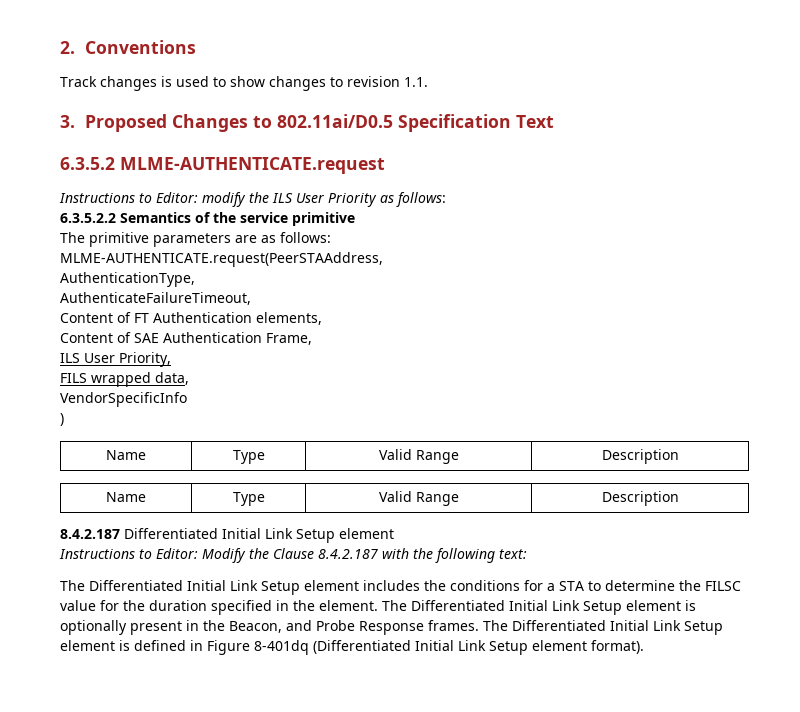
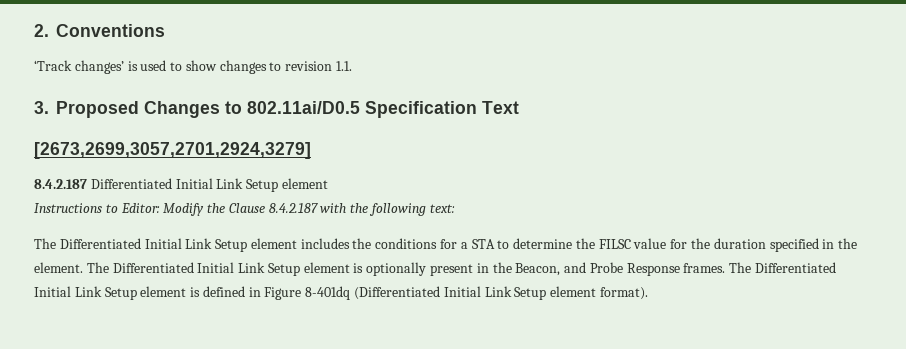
[60,76,157,91] Track changes -> [34,60,124,74] ‘Track changes’
[60,157,385,174] [59,192,446,207] [60,212,355,226] [60,232,331,247] [60,252,383,267] [60,272,195,287] [60,292,251,305] [60,312,322,325] [60,332,312,345] [60,352,171,367] [60,372,189,387] [60,392,187,407] [60,413,64,426] [106,450,146,460] [232,450,265,464] [378,449,459,464] [601,449,679,464] [106,492,146,502] [232,492,265,506] [378,491,459,506] [601,491,679,506] 6.3.5.2 MLME-AUTHENTICATE.request // Instructions to Editor: modify the ILS User Priority as follows: // 6.3.5.2.2 Semantics of the service primitive // The primitive parameters are as follows: // MLME-AUTHENTICATE.request(PeerSTAAddress, // AuthenticationType, // AuthenticateFailureTimeout, // Content of FT Authentication elements, // Content of SAE Authentication Frame, // ILS User Priority, // FILS wrapped data, // VendorSpecificInfo // ) // Name | Type | Valid Range | Description // Name | Type | Valid Range | Description -> [34,142,311,159] [2673,2699,3057,2701,2924,3279]

